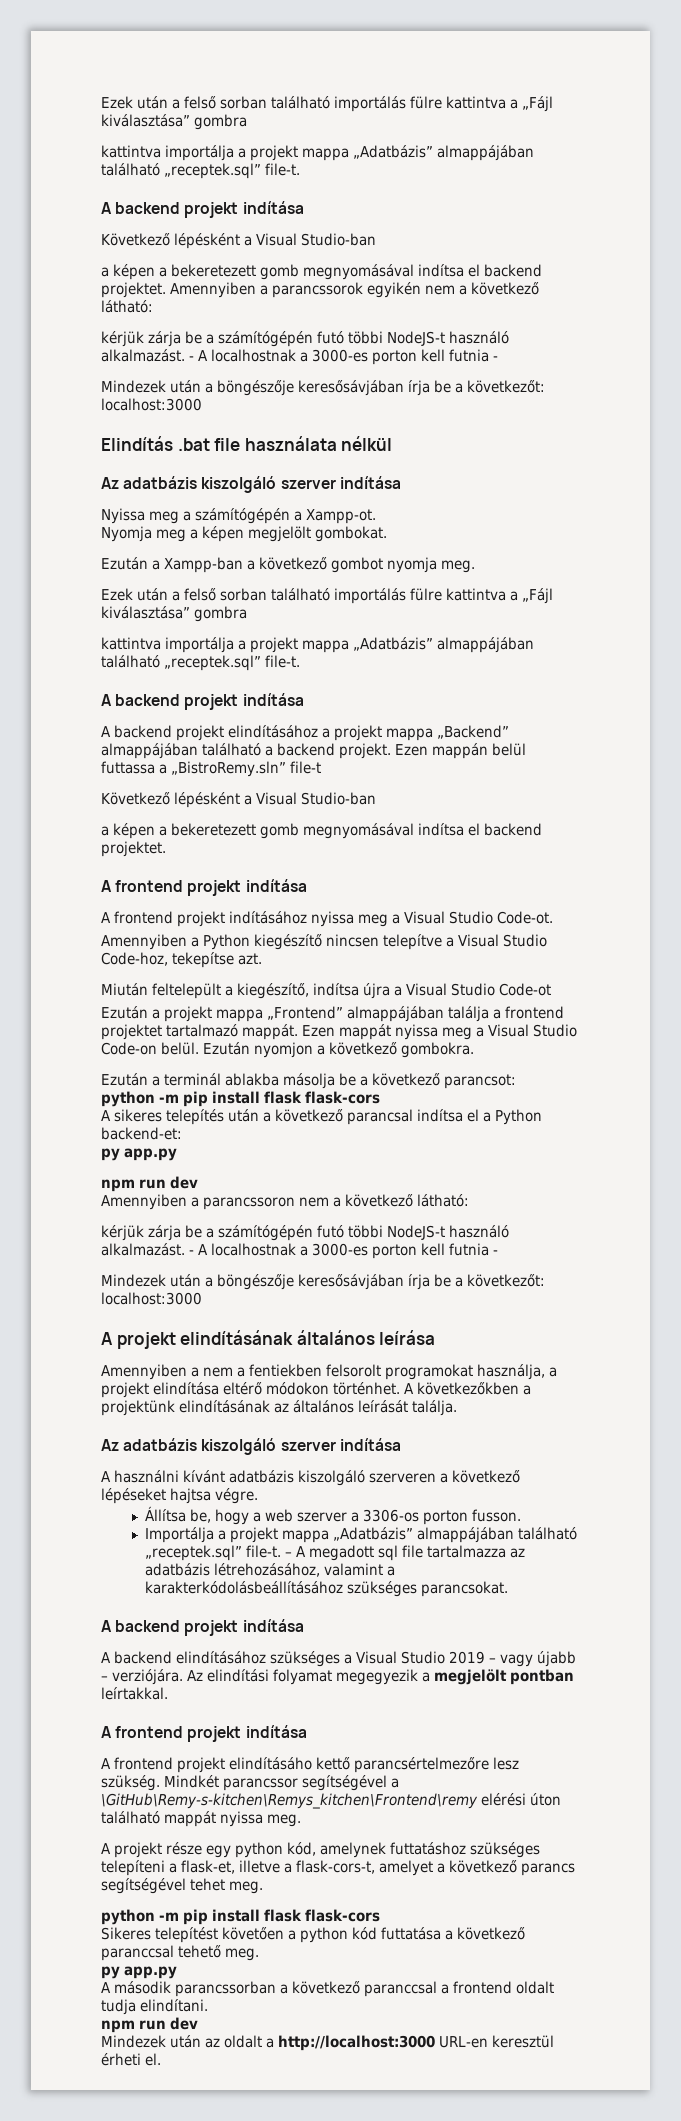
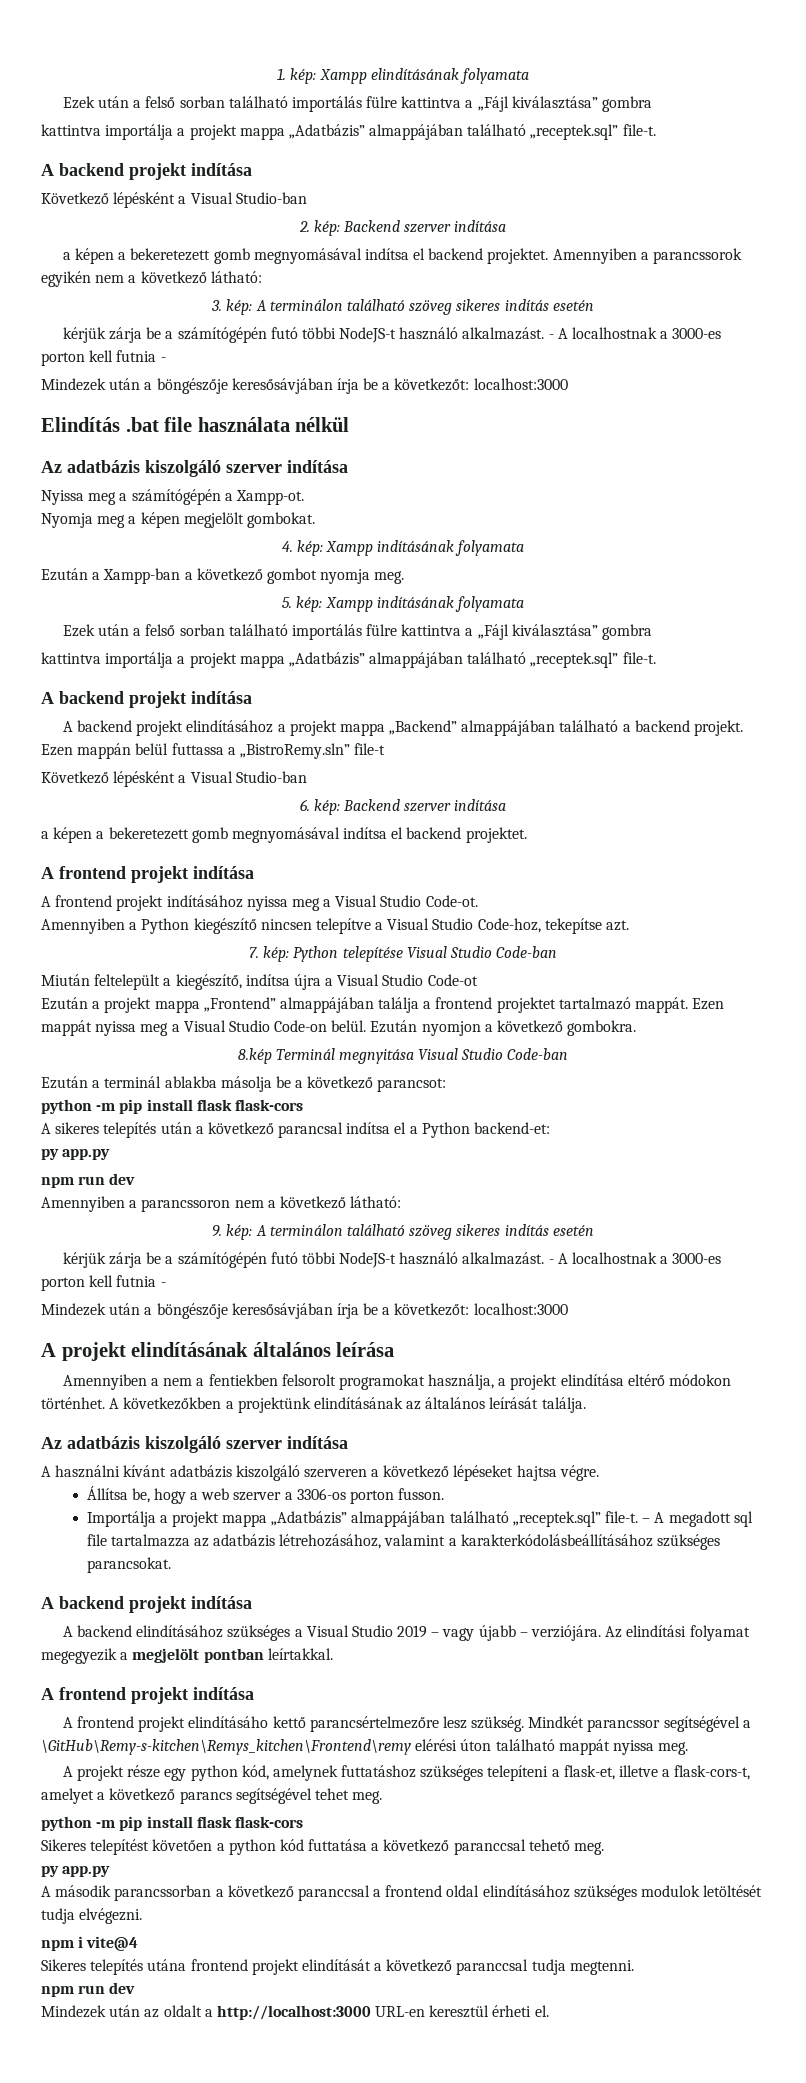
(101, 102) none -> [277,68,529,84] 1. kép: Xampp elindításának folyamata //
(376, 239) none -> [298,220,507,236] // 2. kép: Backend szerver indítása
(153, 306) none -> [211,299,594,315] // 3. kép: A terminálon található szöveg sikeres indítás esetén
(387, 534) none -> [281,540,525,556] // 4. kép: Xampp indításának folyamata
(475, 566) none -> [282,596,524,612] // 5. kép: Xampp indításának folyamata
(376, 798) none -> [299,799,507,815] // 6. kép: Backend szerver indítása
(262, 959) none -> [248,946,558,962] // 7. kép: Python telepítése Visual Studio Code-ban
(474, 1050) none -> [237,1048,569,1064] // 8.kép Terminál megnyitása Visual Studio Code-ban
(469, 1200) none -> [212,1224,594,1240] // 9. kép: A terminálon található szöveg sikeres indítás esetén
[516,1981,554,1994] [101,1999,208,2015] oldalt tudja elindítani. -> [446,1885,763,1901] [41,1908,143,1924] [41,1936,139,1951] [41,1959,634,1975] oldal elindításához szükséges modulok letöltését tudja elvégezni. // npm i vite@4 // Sikeres telepítés utána frontend projekt elindítását a következő paranccsal tudja megtenni.

